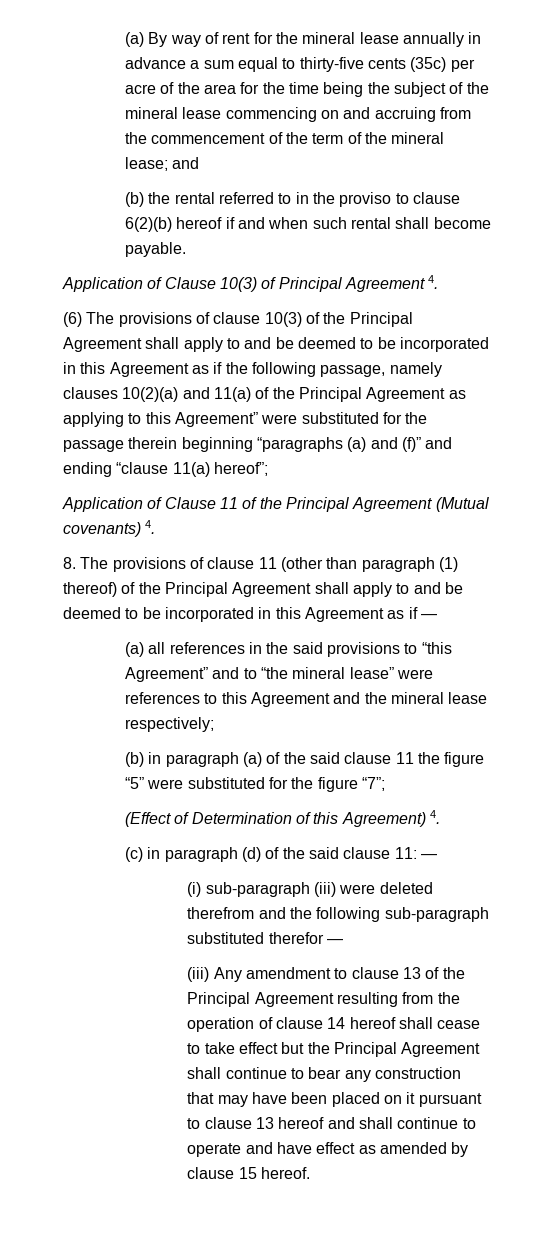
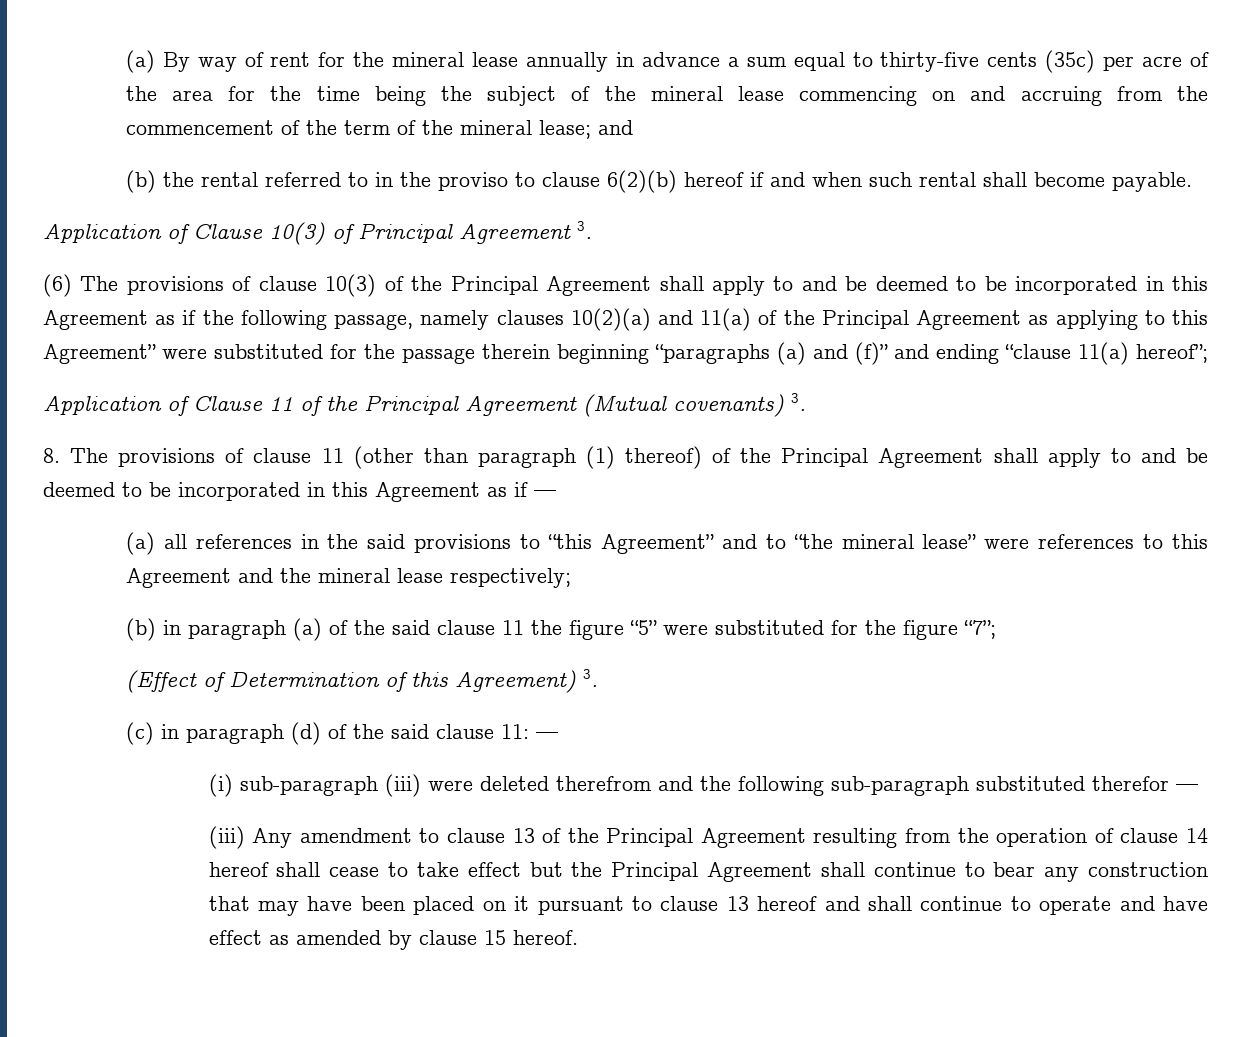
[428,275,439,289] 4. -> [577,221,592,239] 3.
[145,520,156,534] 4. -> [791,393,806,411] 3.
[430,810,441,824] 4. -> [582,669,598,687] 3.

